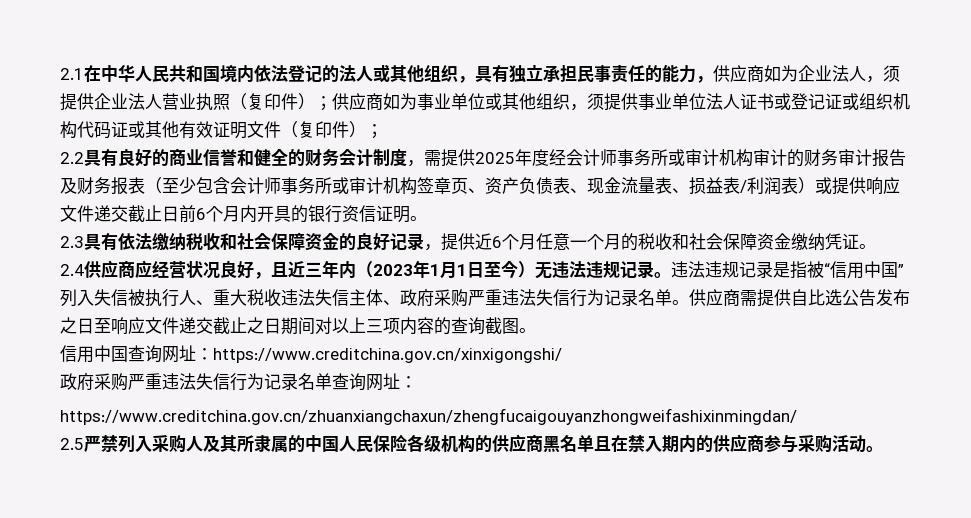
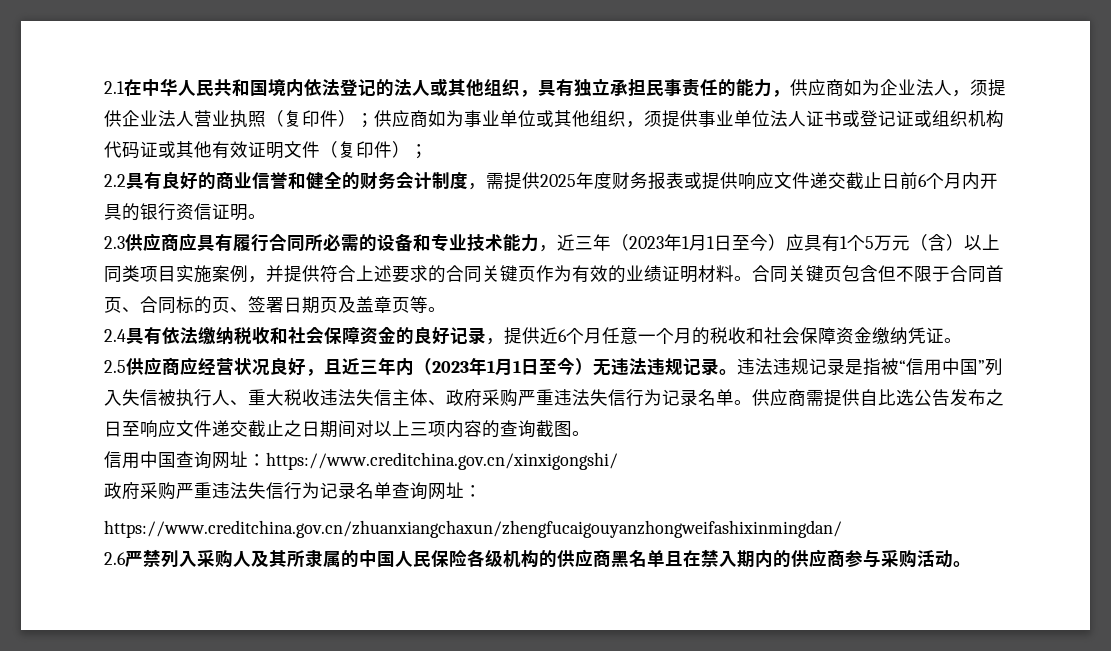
[549,149,906,167] [60,177,815,195] 经会计师事务所或审计机构审计的财务审计报告及财务报表（至少包含会计师事务所或审计机构签章页、资产负债表、现金流量表、损益表/利润表） -> [612,172,684,190] 财务报表
(84, 242) none -> [125,233,1000,252] [104,265,1004,283] [104,296,446,314] [104,329,126,342] 供应商应具有履行合同所必需的设备和专业技术能力，近三年（2023年1月1日至今）应具有1个5万元（含）以上同类项目实施案例，并提供符合上述要求的合同关键页作为有效的业绩证明材料。合同关键页包含但不限于合同首页、合同标的页、签署日期页及盖章页等。 // 2.4
[60,264,84,276] 2.4 -> [104,360,126,373] 2.5
[60,438,84,450] 2.5 -> [104,552,126,565] 2.6

